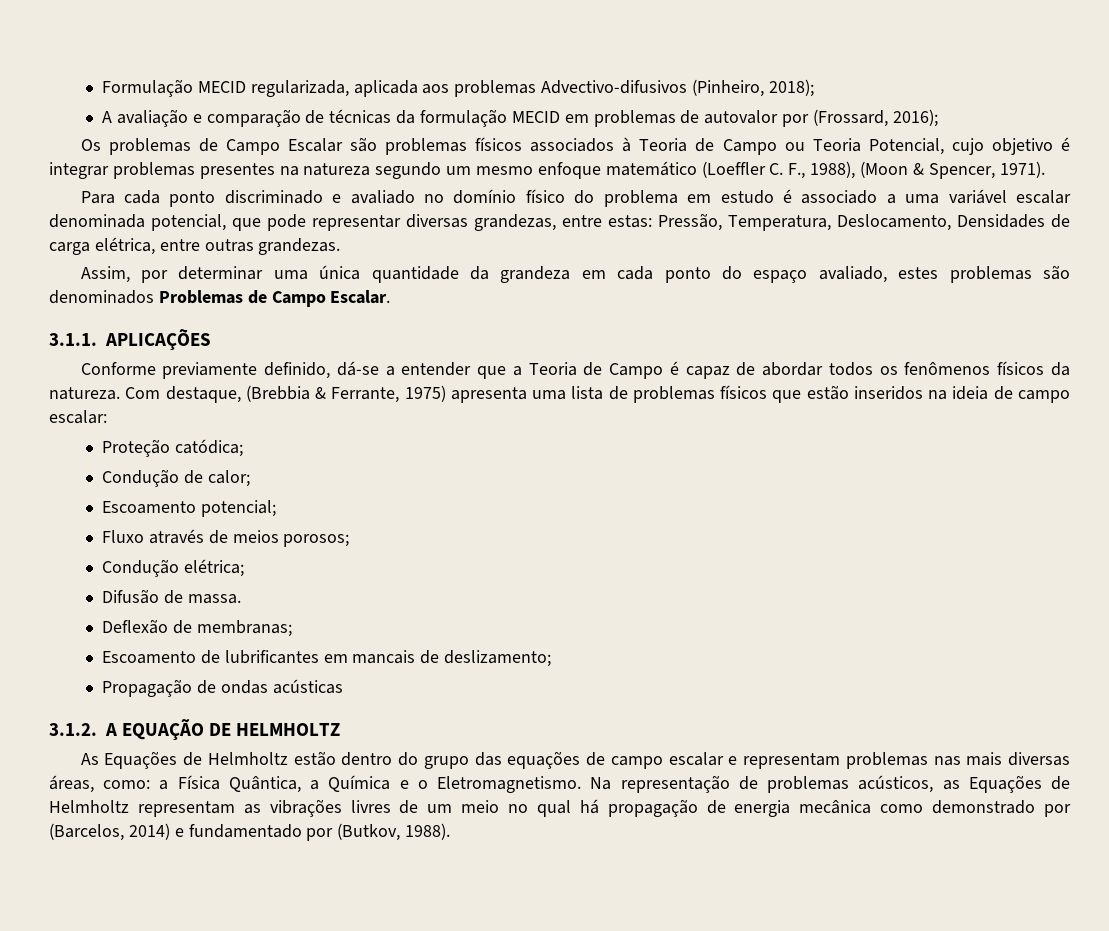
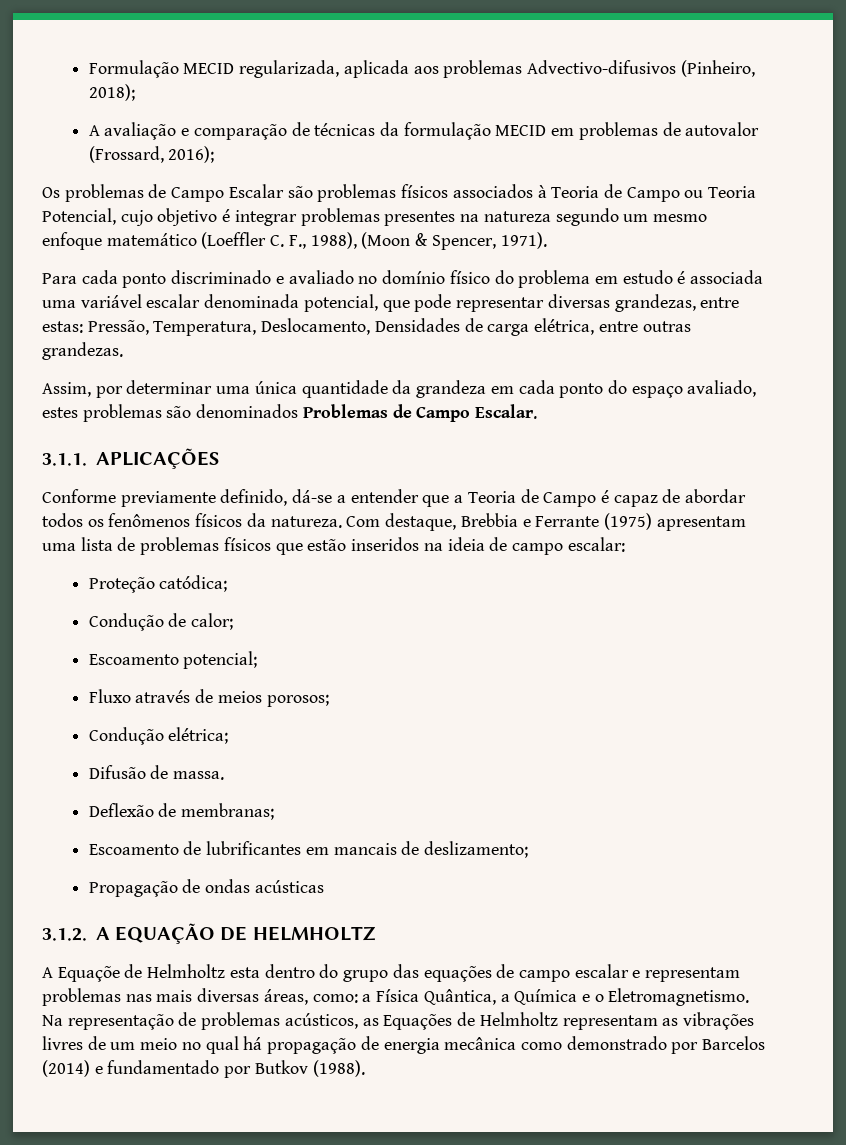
[782,114,810,127] por -> (760, 129) none
[801,190,896,204] associado a -> [690,270,764,284] associada
[245,385,527,403] (Brebbia & Ferrante, 1975) apresenta -> [460,513,746,531] Brebbia e Ferrante (1975) apresentam
[80,751,336,769] As Equações de Helmholtz estão -> [42,964,260,982] A Equaçõe de Helmholtz esta
[49,823,170,841] (Barcelos, 2014) -> [702,1036,766,1050] [42,1060,90,1077] Barcelos (2014)
[337,823,451,841] (Butkov, 1988). -> [254,1060,365,1077] Butkov (1988).

